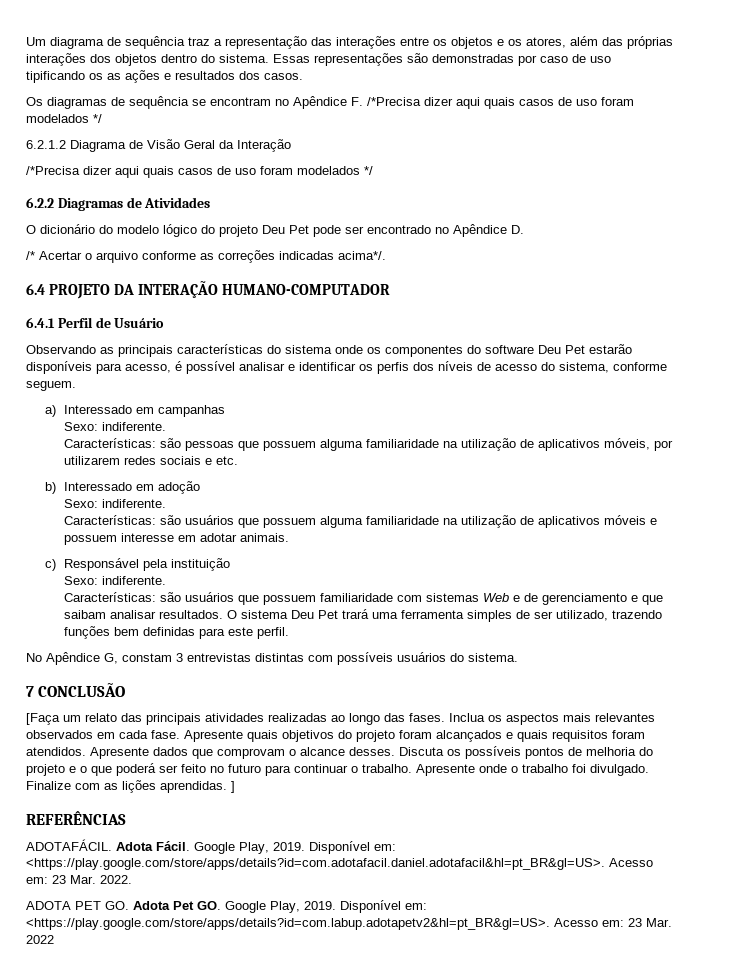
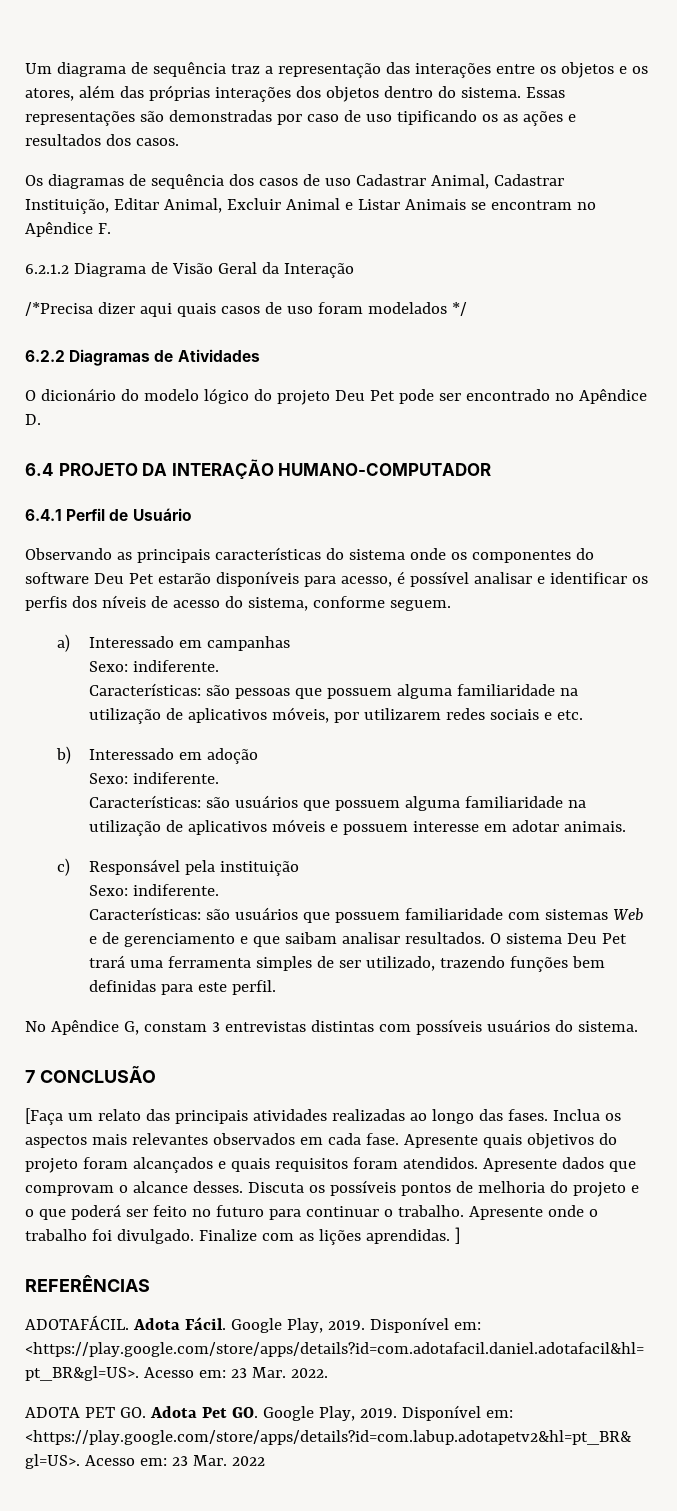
(189, 102) none -> [228,174,564,189] [25,198,466,214] dos casos de uso Cadastrar Animal, Cadastrar Instituição, Editar Animal, Excluir Animal e Listar Animais
[367,97,634,109] [26,114,102,123] /*Precisa dizer aqui quais casos de uso foram modelados */ -> (111, 228) none
[26,250,386,263] // /* Acertar o arquivo conforme as correções indicadas acima*/. -> (41, 419) none

